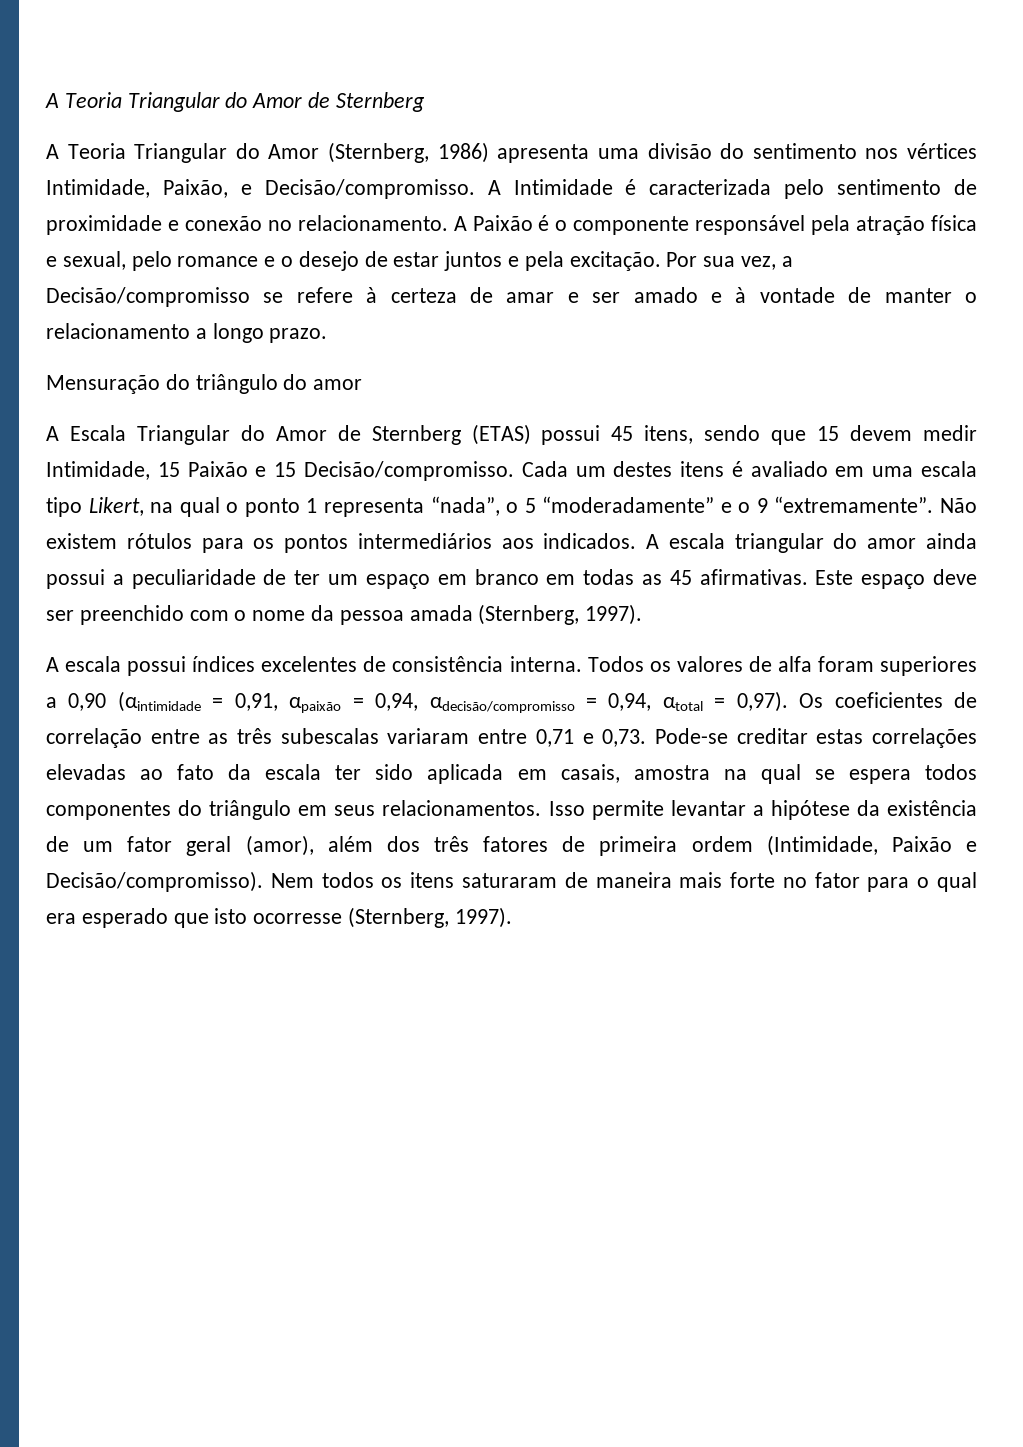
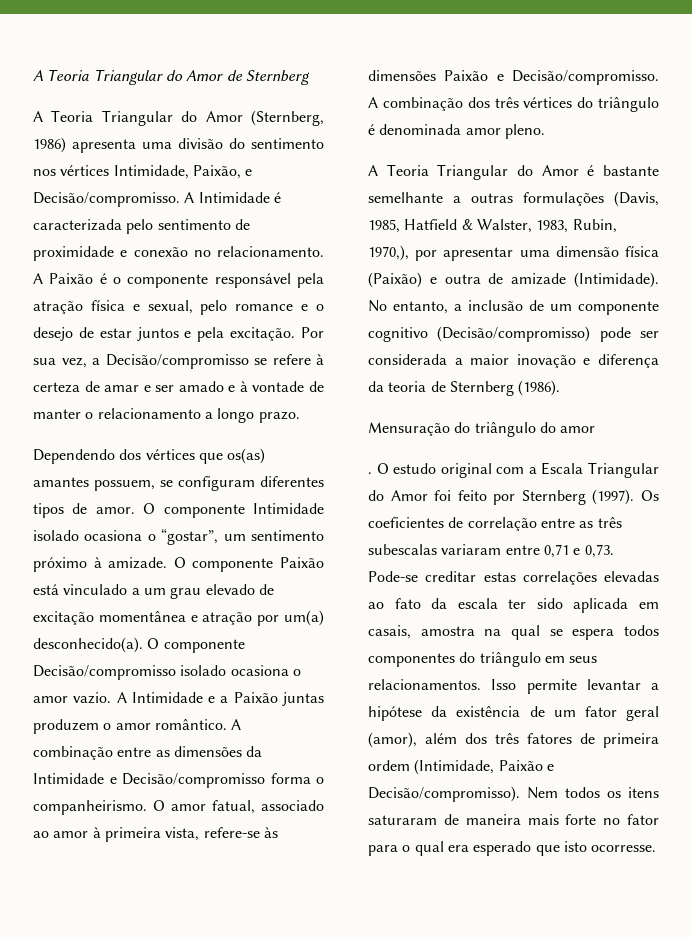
(328, 335) none -> [33,448,266,464] [33,476,324,491] [33,503,324,518] [33,528,324,545] [33,557,324,572] [33,584,274,599] [33,610,324,626] [33,637,245,653] [33,665,301,680] [33,692,324,706] [33,719,242,734] [33,746,263,760] [33,773,324,788] [33,800,324,815] [33,827,278,842] [368,70,659,85] [368,97,659,112] [368,124,545,139] [368,164,659,180] [368,191,659,207] [368,219,617,233] [368,245,659,261] [368,272,659,288] [368,300,659,315] [368,326,659,342] [368,354,659,368] [368,380,561,396] // Dependendo dos vértices que os(as) amantes possuem, se configuram diferentes tipos de amor. O componente Intimidade isolado ocasiona o “gostar”, um sentimento próximo à amizade. O componente Paixão está vinculado a um grau elevado de excitação momentânea e atração por um(a) desconhecido(a). O componente Decisão/compromisso isolado ocasiona o amor vazio. A Intimidade e a Paixão juntas produzem o amor romântico. A combinação entre as dimensões da Intimidade e Decisão/compromisso forma o companheirismo. O amor fatual, associado ao amor à primeira vista, refere-se às dimensões Paixão e Decisão/compromisso. A combinação dos três vértices do triângulo é denominada amor pleno. // A Teoria Triangular do Amor é bastante semelhante a outras formulações (Davis, 1985, Hatfield & Walster, 1983, Rubin, 1970,), por apresentar uma dimensão física (Paixão) e outra de amizade (Intimidade). No entanto, a inclusão de um componente cognitivo (Decisão/compromisso) pode ser considerada a maior inovação e diferença da teoria de Sternberg (1986).
[46,424,977,445] [46,461,978,481] [46,496,977,517] [46,533,977,553] [46,569,977,589] [46,604,643,625] [46,656,977,676] [46,691,788,713] A Escala Triangular do Amor de Sternberg (ETAS) possui 45 itens, sendo que 15 devem medir Intimidade, 15 Paixão e 15 Decisão/compromisso. Cada um destes itens é avaliado em uma escala tipo Likert, na qual o ponto 1 representa “nada”, o 5 “moderadamente” e o 9 “extremamente”. Não existem rótulos para os pontos intermediários aos indicados. A escala triangular do amor ainda possui a peculiaridade de ter um espaço em branco em todas as 45 afirmativas. Este espaço deve ser preenchido com o nome da pessoa amada (Sternberg, 1997). // A escala possui índices excelentes de consistência interna. Todos os valores de alfa foram superiores a 0,90 (αintimidade = 0,91, αpaixão = 0,94, αdecisão/compromisso = 0,94, αtotal = 0,97). -> [368,462,659,478] [368,489,635,505] . O estudo original com a Escala Triangular do Amor foi feito por Sternberg (1997).
[253,907,512,928] ocorresse (Sternberg, 1997). -> [591,845,657,852] ocorresse.

